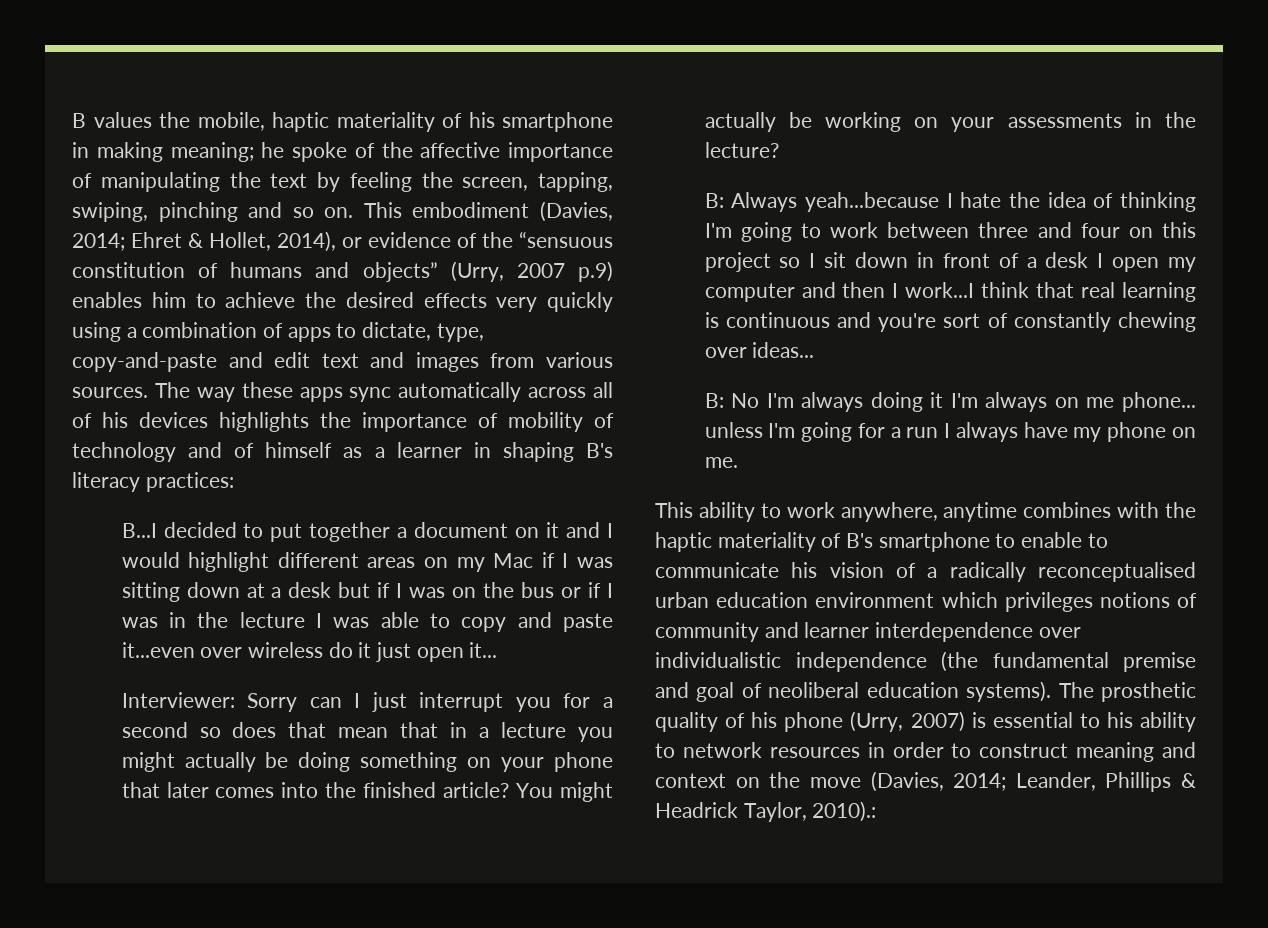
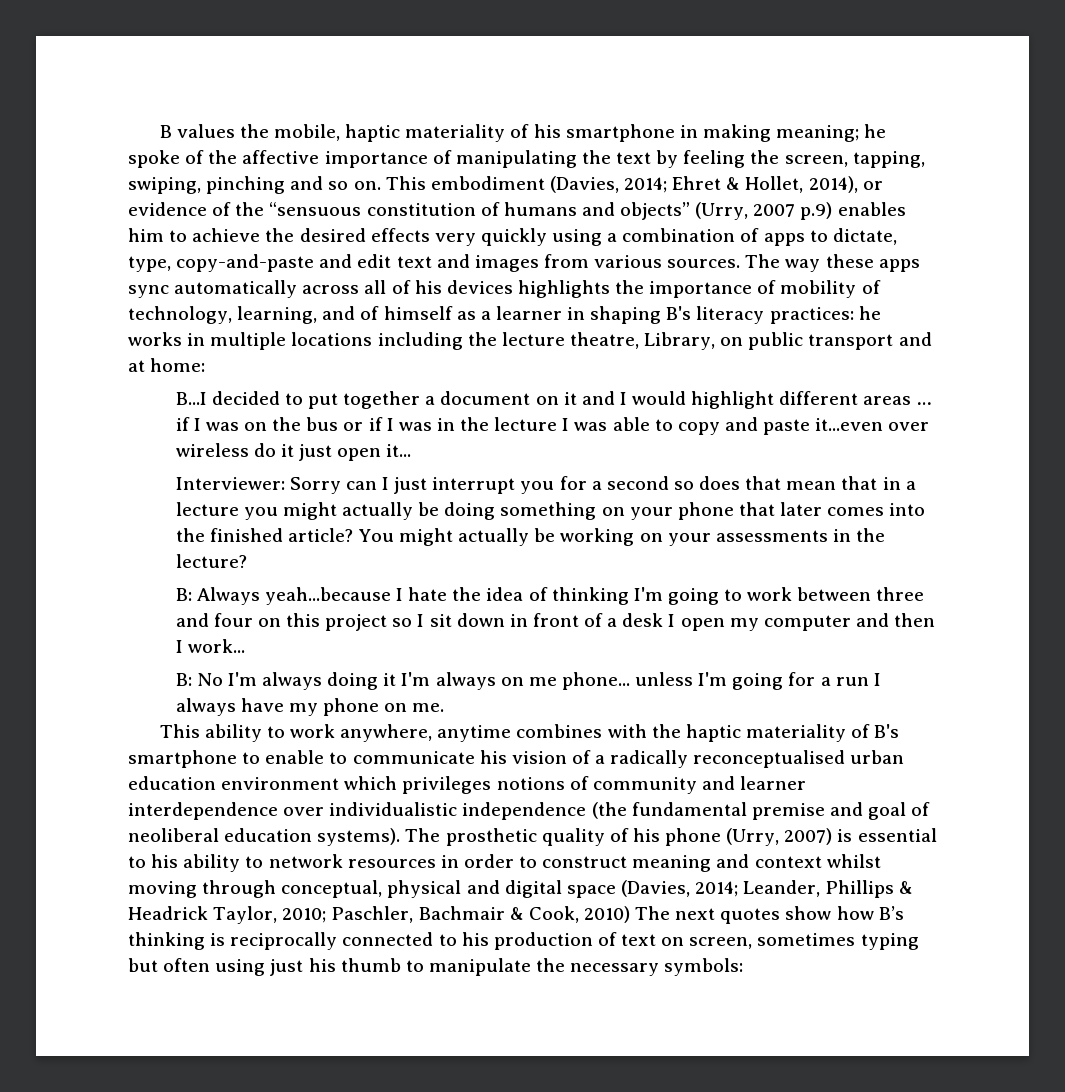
[72,442,176,462] technology -> [128,306,318,324] technology, learning,
(234, 482) none -> [858,306,881,320] [128,332,932,350] [128,358,206,372] he works in multiple locations including the lecture theatre, Library, on public transport and at home:
[423,552,613,572] [121,582,371,602] on my Mac if I was sitting down at a desk but -> [916,402,932,405] …
[905,282,1196,302] [704,312,1196,332] [704,342,815,358] work...I think that real learning is continuous and you're sort of constantly chewing over ideas... -> [187,639,245,653] work...
[735,772,861,788] on the move -> [826,854,881,868] [128,880,616,898] whilst moving through conceptual, physical and digital space
[812,801,877,822] 2010).: -> [282,906,904,924] [128,932,919,950] [128,958,744,976] 2010; Paschler, Bachmair & Cook, 2010) The next quotes show how B’s thinking is reciprocally connected to his production of text on screen, sometimes typing but often using just his thumb to manipulate the necessary symbols:

